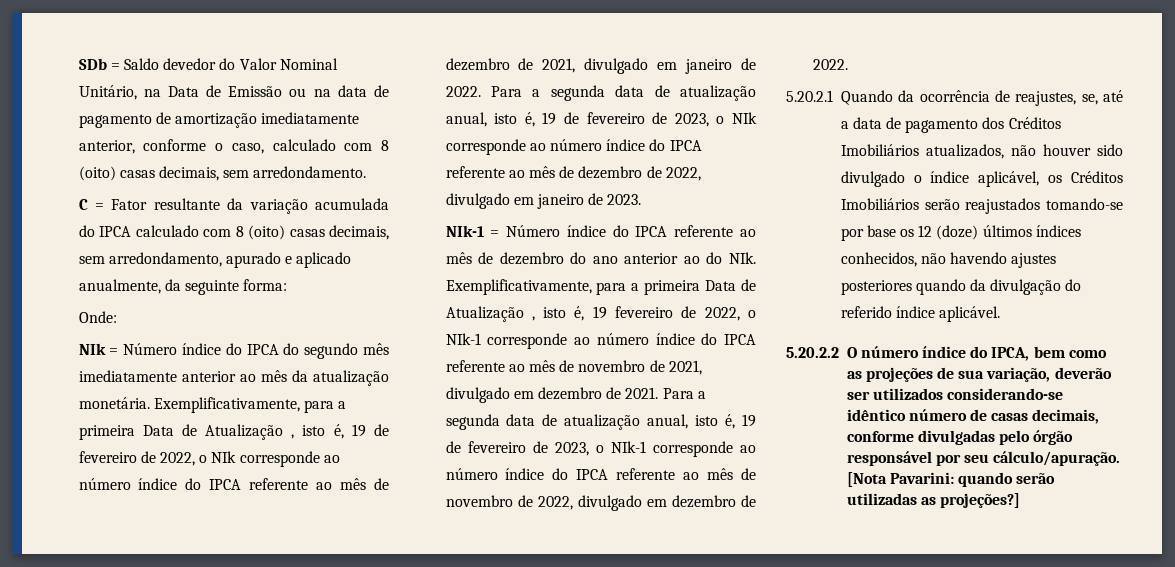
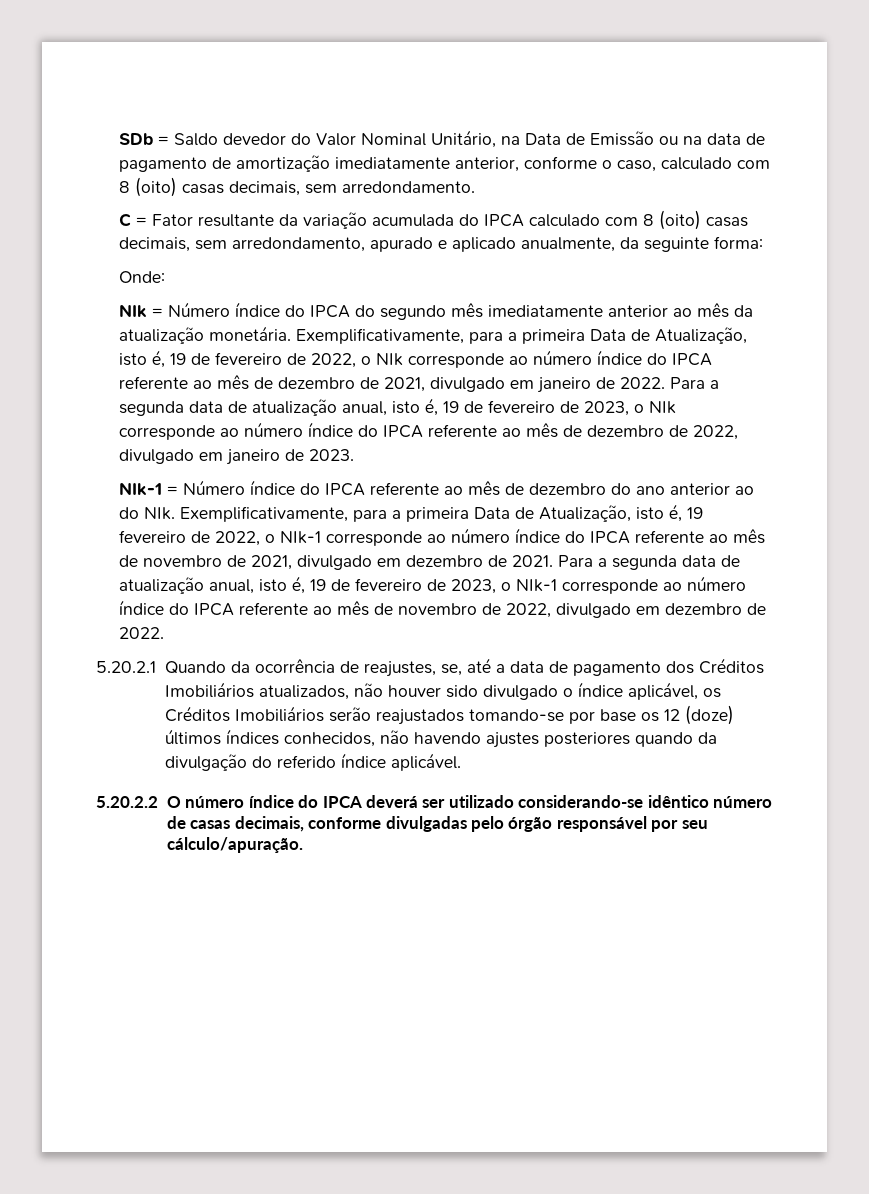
[205,424,295,440] Atualização , -> [655,327,748,344] Atualização,
[445,306,535,322] Atualização , -> [539,505,632,522] Atualização,
[991,346,1107,361] [846,367,1112,382] [846,388,943,400] IPCA, bem como as projeções de sua variação, deverão ser utilizados -> [322,795,514,808] IPCA deverá ser utilizado
[846,472,1056,487] [846,493,1021,508] [Nota Pavarini: quando serão utilizadas as projeções?] -> (303, 845) none

